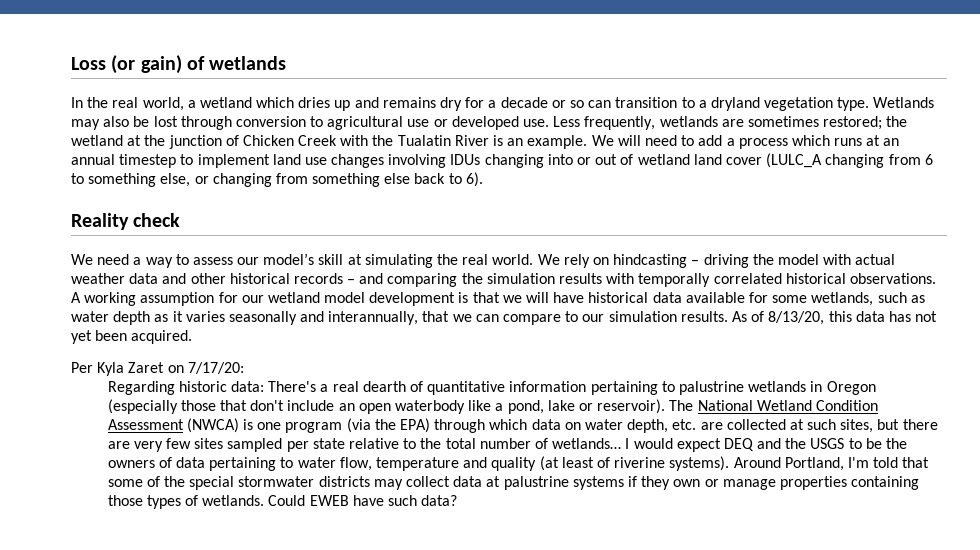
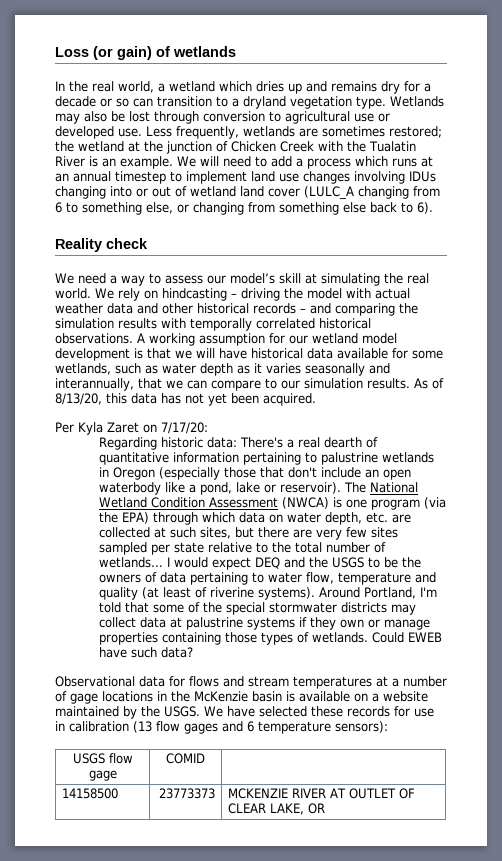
(458, 500) none -> [55,676,447,689] [55,691,428,704] [55,706,434,719] [55,721,388,734] [72,753,133,764] [88,770,117,781] [166,753,205,764] [62,788,119,799] [158,788,215,799] [228,788,416,799] [228,803,326,815] // Observational data for flows and stream temperatures at a number of gage locations in the McKenzie basin is available on a website maintained by the USGS. We have selected these records for use in calibration (13 flow gages and 6 temperature sensors): // USGS flow gage | COMID | // 14158500 | 23773373 | MCKENZIE RIVER AT OUTLET OF CLEAR LAKE, OR

